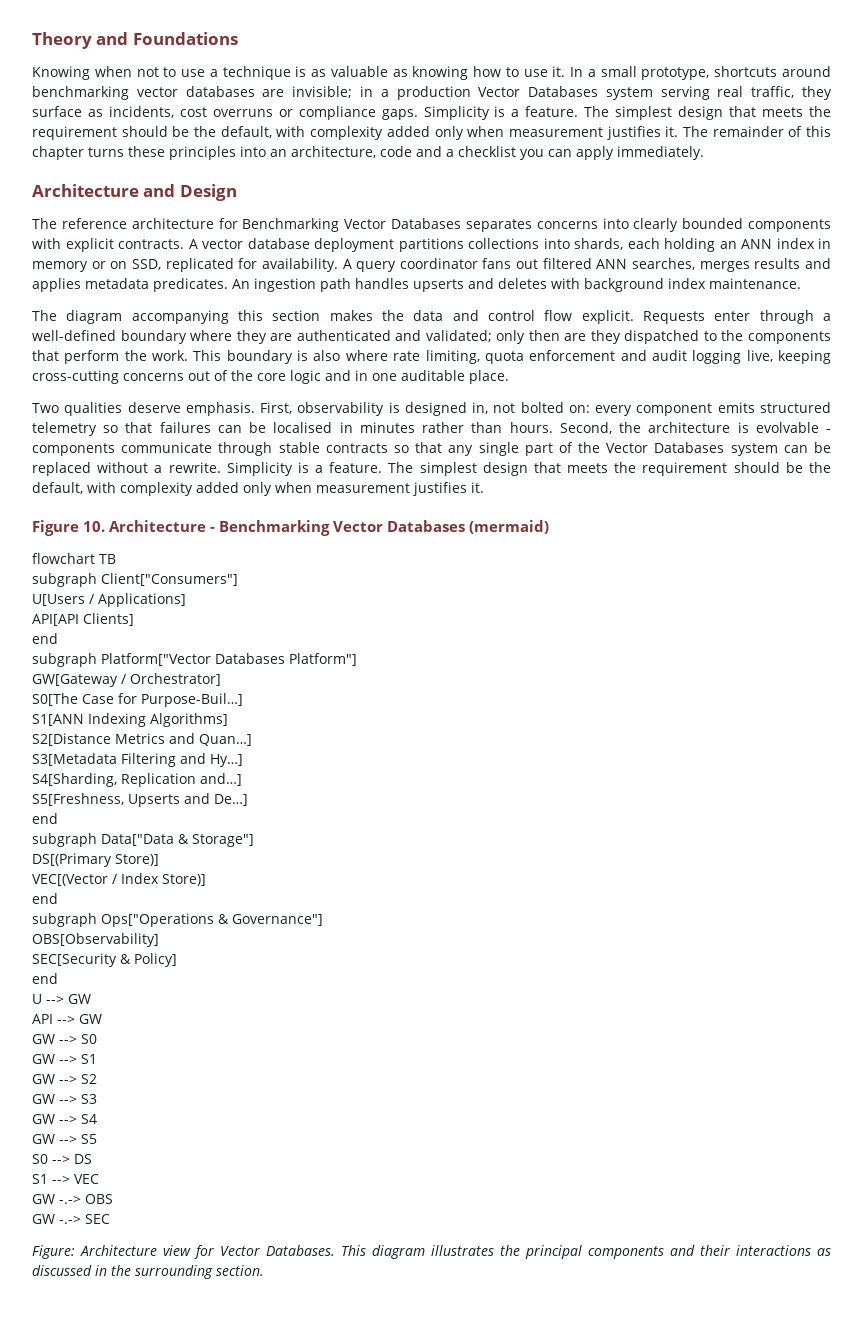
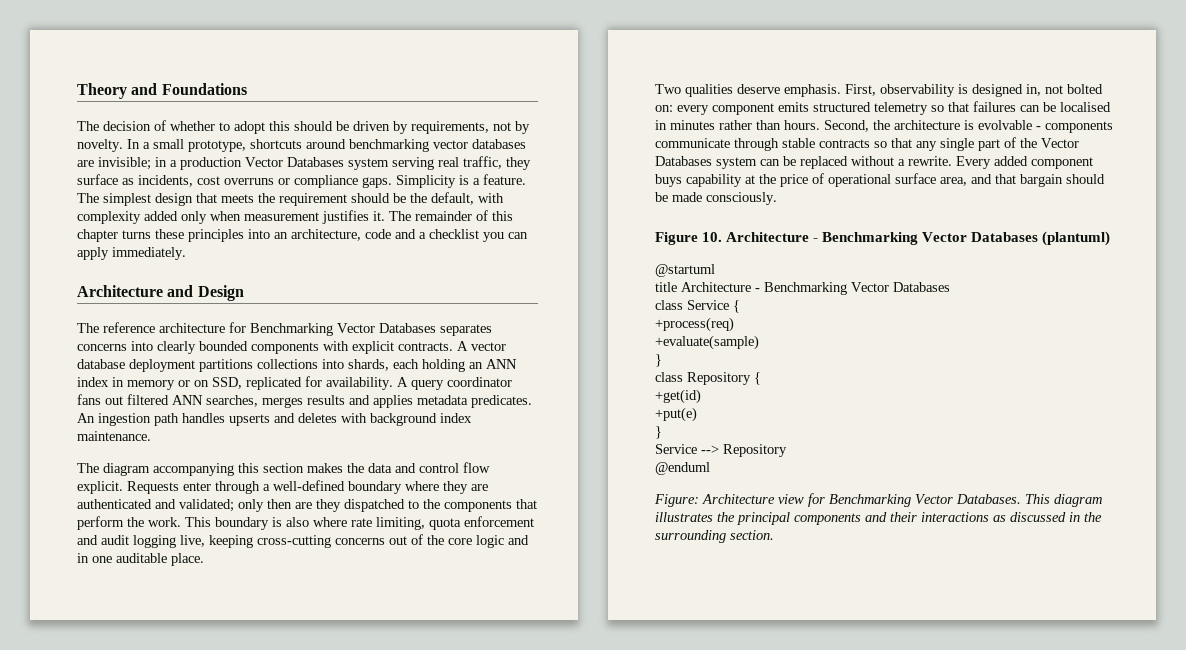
[32,66,566,80] Knowing when not to use a technique is as valuable as knowing how to use it. -> [77,120,530,134] [77,139,123,152] The decision of whether to adopt this should be driven by requirements, not by novelty.
[226,462,831,476] [32,482,484,496] Simplicity is a feature. The simplest design that meets the requirement should be the default, with complexity added only when measurement justifies it. -> [956,156,1093,169] [655,173,1105,187] [655,192,777,205] Every added component buys capability at the price of operational surface area, and that bargain should be made consciously.
[469,520,550,534] [32,553,116,564] [32,573,238,587] [32,593,186,607] [32,613,134,626] [32,633,58,644] [32,653,357,667] [32,673,221,687] [32,693,243,707] [32,713,228,727] [32,733,252,746] [32,753,243,767] [32,773,242,787] [32,793,248,807] [32,813,58,824] [32,833,254,847] [32,853,159,867] [32,873,206,886] [32,893,58,904] [32,913,323,927] [32,933,159,947] [32,953,177,967] [32,973,58,984] [32,994,91,1004] [32,1014,102,1024] [32,1034,97,1044] [32,1054,97,1064] [32,1074,97,1084] [32,1094,97,1104] [32,1114,97,1124] [32,1134,97,1144] [32,1154,92,1164] [32,1174,99,1184] [32,1194,113,1204] [32,1214,110,1224] (mermaid) // flowchart TB // subgraph Client["Consumers"] // U[Users / Applications] // API[API Clients] // end // subgraph Platform["Vector Databases Platform"] // GW[Gateway / Orchestrator] // S0[The Case for Purpose-Buil…] // S1[ANN Indexing Algorithms] // S2[Distance Metrics and Quan…] // S3[Metadata Filtering and Hy…] // S4[Sharding, Replication and…] // S5[Freshness, Upserts and De…] // end // subgraph Data["Data & Storage"] // DS[(Primary Store)] // VEC[(Vector / Index Store)] // end // subgraph Ops["Operations & Governance"] // OBS[Observability] // SEC[Security & Policy] // end // U --> GW // API --> GW // GW --> S0 // GW --> S1 // GW --> S2 // GW --> S3 // GW --> S4 // GW --> S5 // S0 --> DS // S1 --> VEC // GW -.-> OBS // GW -.-> SEC -> [1042,231,1111,246] [655,264,715,277] [655,282,950,295] [655,300,740,313] [655,317,734,332] [655,335,759,350] [655,354,662,367] [655,372,761,385] [655,389,701,404] [655,407,697,422] [655,426,662,439] [655,444,787,457] [655,462,710,475] (plantuml) // @startuml // title Architecture - Benchmarking Vector Databases // class Service { // +process(req) // +evaluate(sample) // } // class Repository { // +get(id) // +put(e) // } // Service --> Repository // @enduml
(214, 1252) none -> [829,494,911,507] Benchmarking

